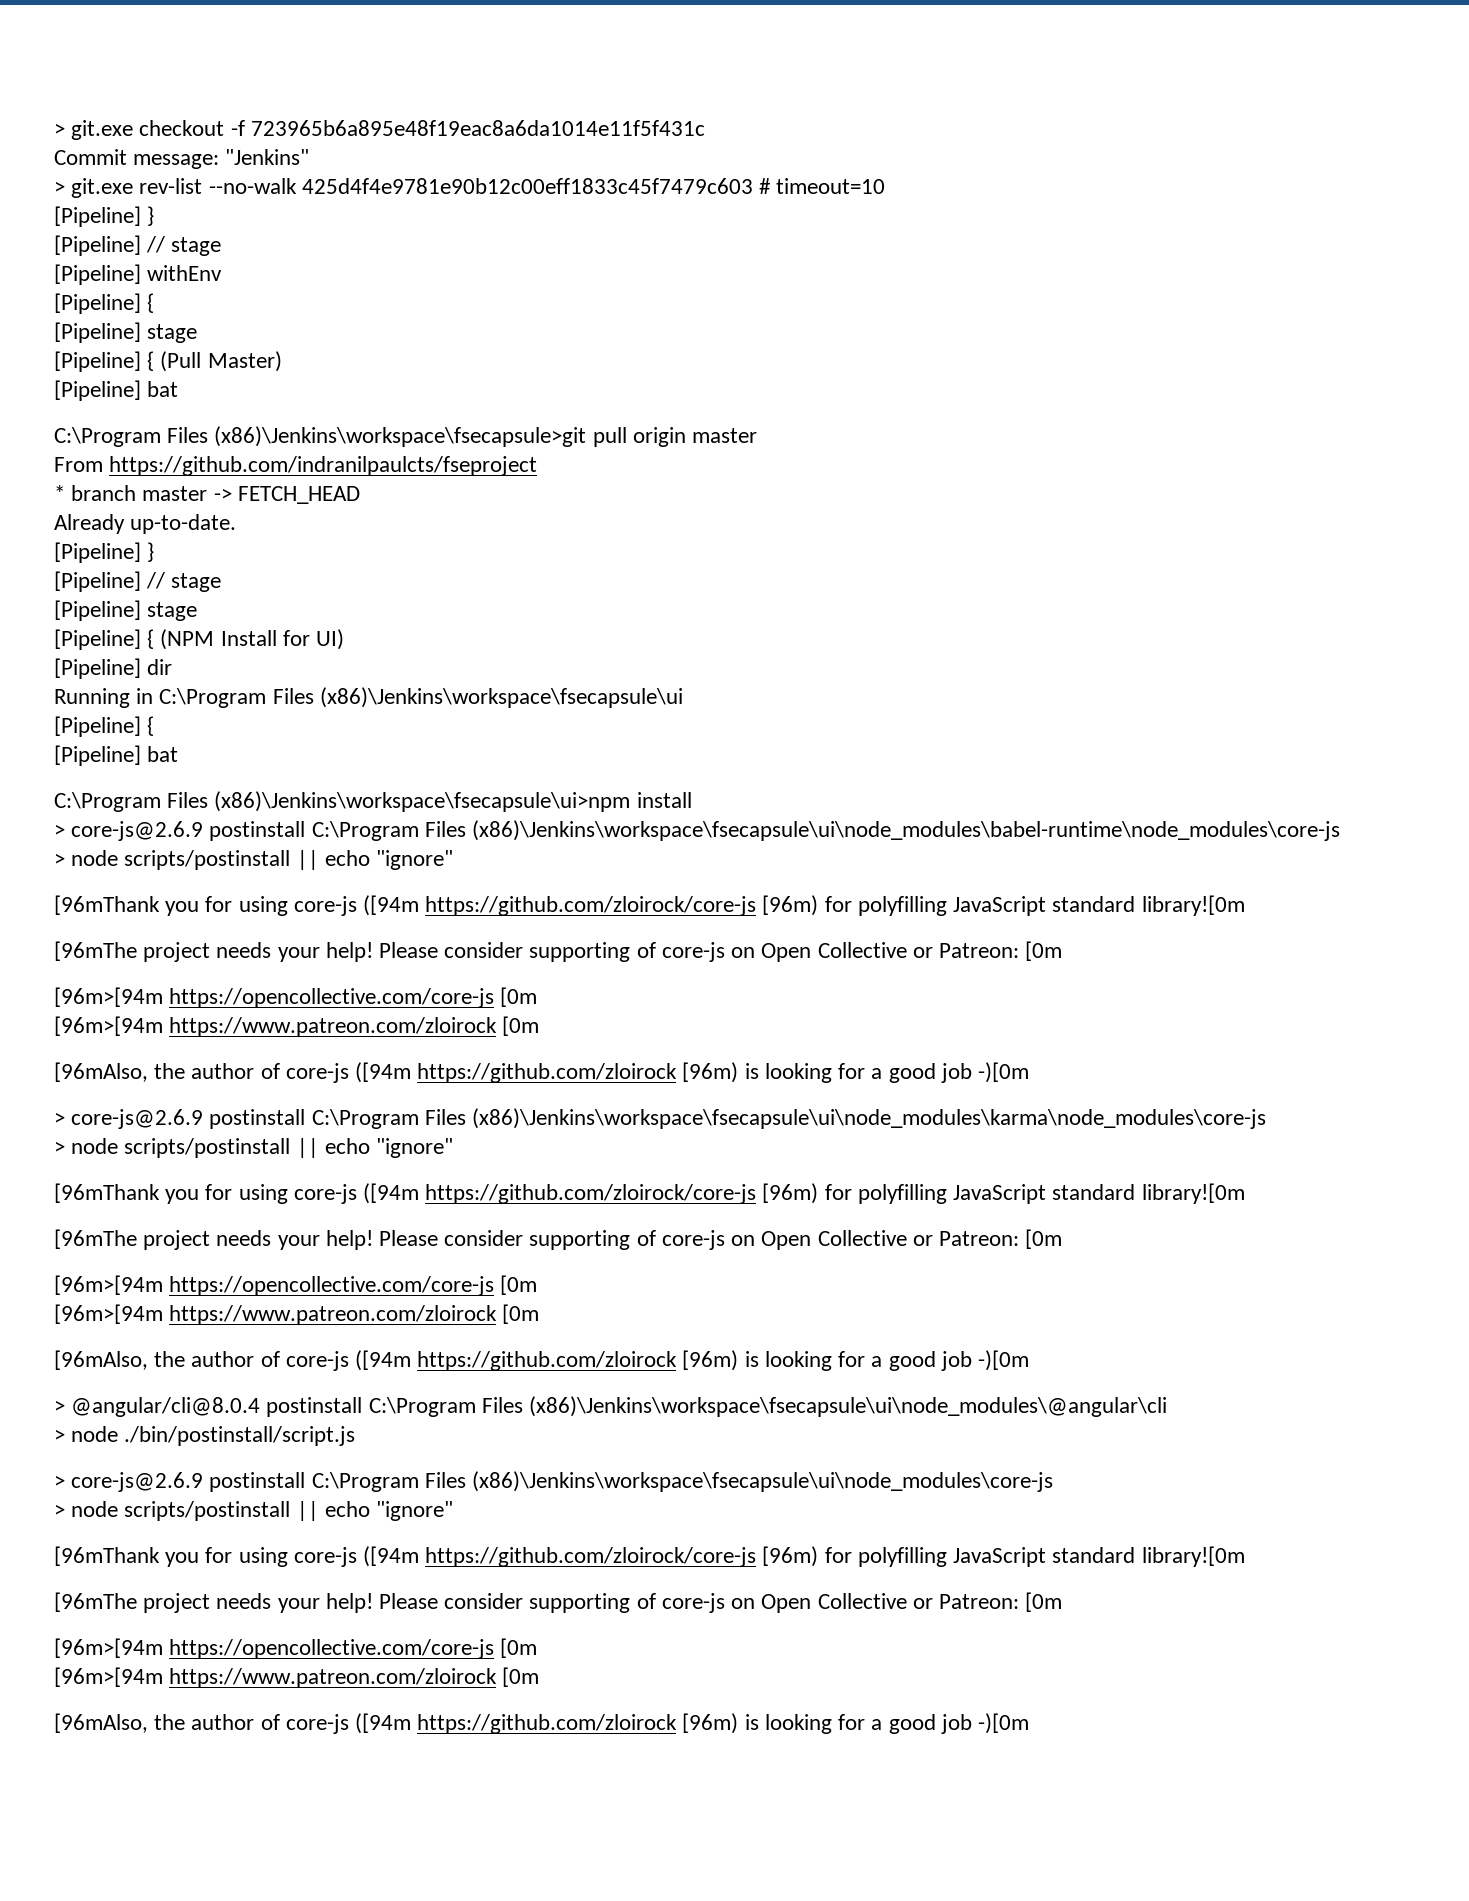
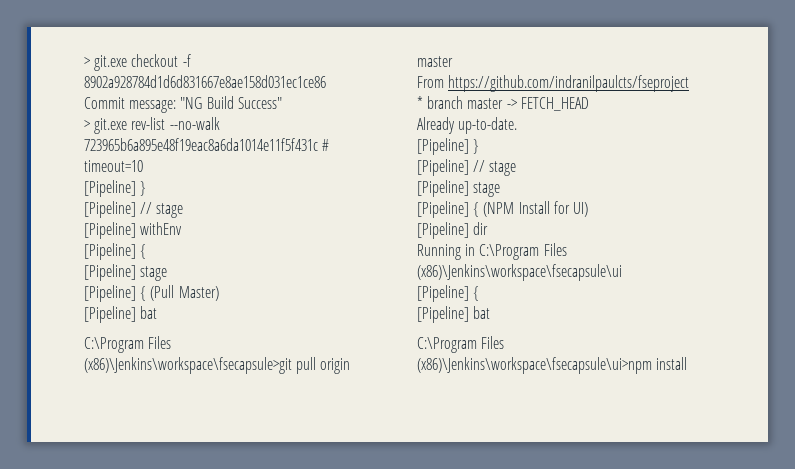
[250,120,705,136] 723965b6a895e48f19eac8a6da1014e11f5f431c -> [84,75,326,88] 8902a928784d1d6d831667e8ae158d031ec1ce86
[225,149,310,165] "Jenkins" -> [180,96,282,109] "NG Build Success"
[301,178,753,194] 425d4f4e9781e90b12c00eff1833c45f7479c603 -> [84,138,318,151] 723965b6a895e48f19eac8a6da1014e11f5f431c
[54,820,1341,841] [54,850,454,870] [54,895,1245,916] [54,941,1063,962] [54,987,538,1008] [54,1016,540,1037] [54,1062,1029,1083] [54,1108,1267,1129] [54,1138,454,1158] [54,1183,1245,1204] [54,1229,1063,1250] [54,1275,538,1296] [54,1304,540,1325] [54,1350,1029,1371] [54,1396,1168,1417] [54,1426,356,1446] [54,1471,1054,1492] [54,1501,454,1521] [54,1546,1245,1567] [54,1592,1063,1613] [54,1638,538,1659] [54,1667,540,1688] [54,1713,1029,1734] // > core-js@2.6.9 postinstall C:\Program Files (x86)\Jenkins\workspace\fsecapsule\ui\node_modules\babel-runtime\node_modules\core-js // > node scripts/postinstall || echo "ignore" // [96mThank you for using core-js ([94m https://github.com/zloirock/core-js [96m) for polyfilling JavaScript standard library![0m // [96mThe project needs your help! Please consider supporting of core-js on Open Collective or Patreon: [0m // [96m>[94m https://opencollective.com/core-js [0m // [96m>[94m https://www.patreon.com/zloirock [0m // [96mAlso, the author of core-js ([94m https://github.com/zloirock [96m) is looking for a good job -)[0m // > core-js@2.6.9 postinstall C:\Program Files (x86)\Jenkins\workspace\fsecapsule\ui\node_modules\karma\node_modules\core-js // > node scripts/postinstall || echo "ignore" // [96mThank you for using core-js ([94m https://github.com/zloirock/core-js [96m) for polyfilling JavaScript standard library![0m // [96mThe project needs your help! Please consider supporting of core-js on Open Collective or Patreon: [0m // [96m>[94m https://opencollective.com/core-js [0m // [96m>[94m https://www.patreon.com/zloirock [0m // [96mAlso, the author of core-js ([94m https://github.com/zloirock [96m) is looking for a good job -)[0m // > @angular/cli@8.0.4 postinstall C:\Program Files (x86)\Jenkins\workspace\fsecapsule\ui\node_modules\@angular\cli // > node ./bin/postinstall/script.js // > core-js@2.6.9 postinstall C:\Program Files (x86)\Jenkins\workspace\fsecapsule\ui\node_modules\core-js // > node scripts/postinstall || echo "ignore" // [96mThank you for using core-js ([94m https://github.com/zloirock/core-js [96m) for polyfilling JavaScript standard library![0m // [96mThe project needs your help! Please consider supporting of core-js on Open Collective or Patreon: [0m // [96m>[94m https://opencollective.com/core-js [0m // [96m>[94m https://www.patreon.com/zloirock [0m // [96mAlso, the author of core-js ([94m https://github.com/zloirock [96m) is looking for a good job -)[0m -> (688, 363) none

